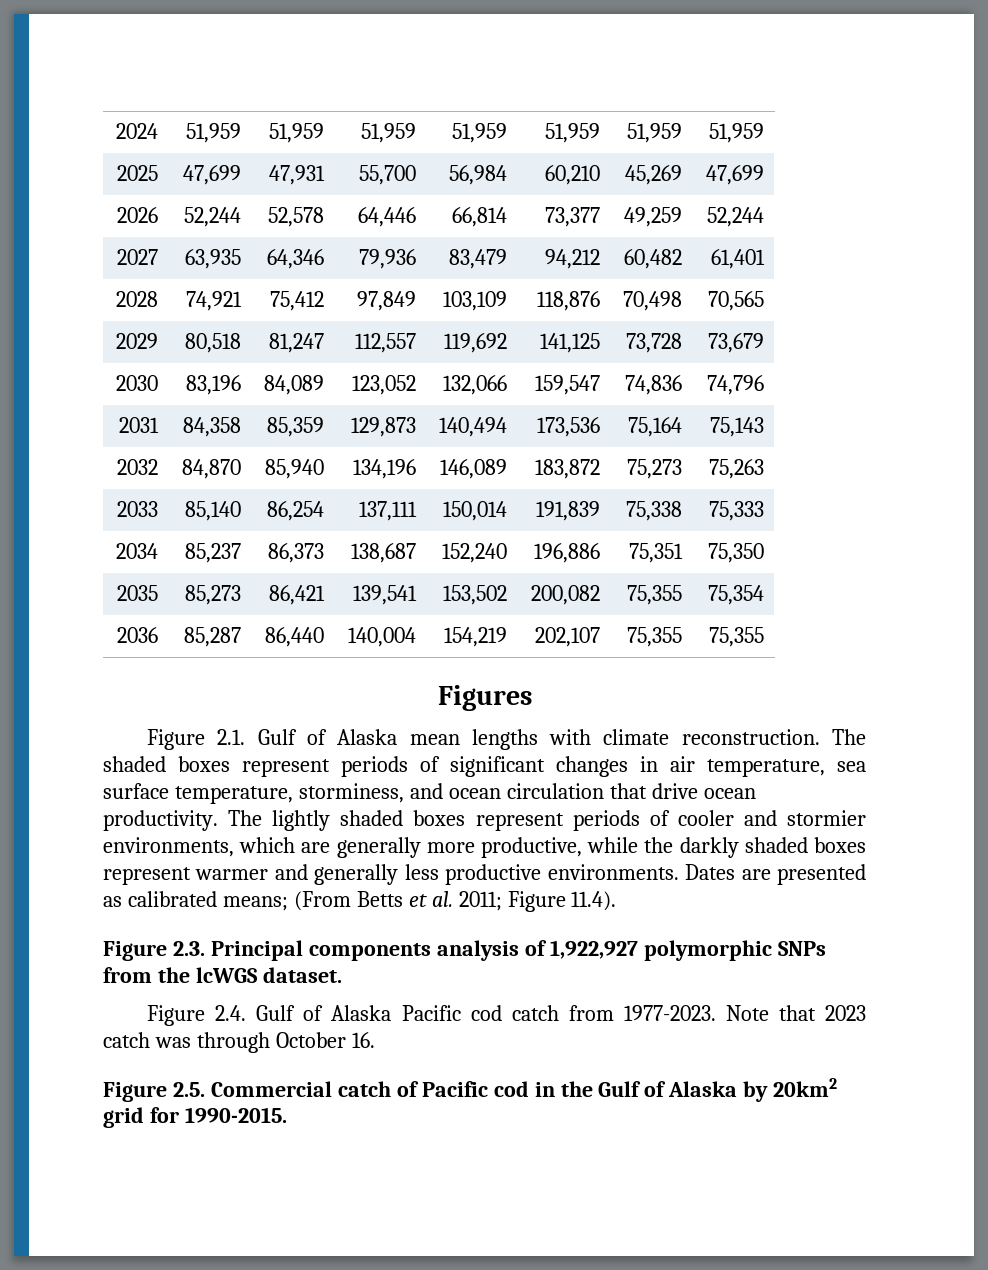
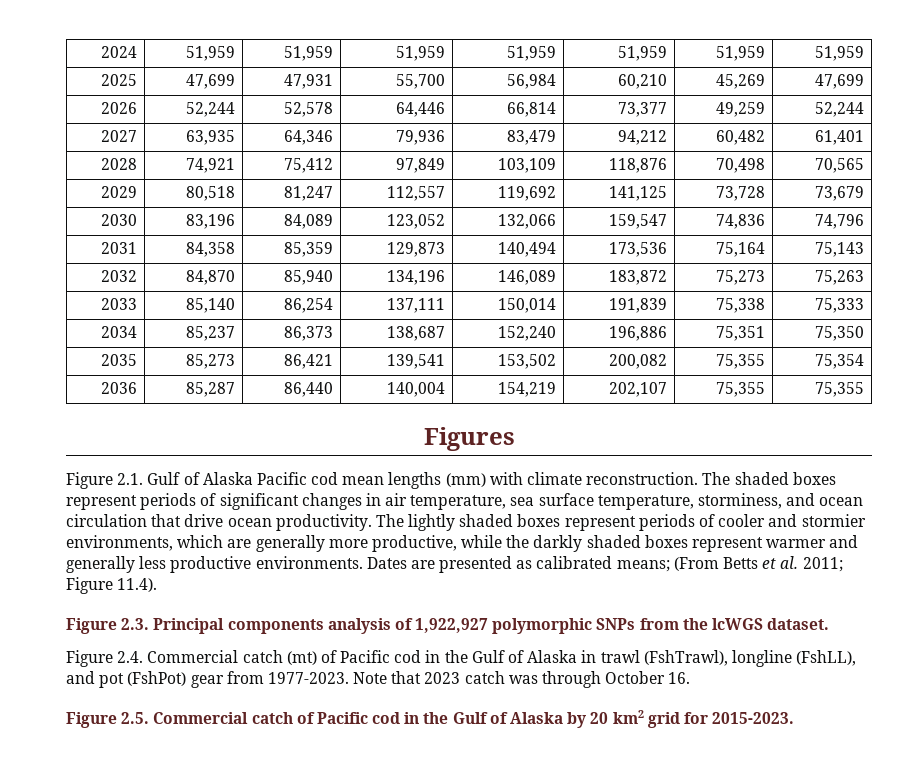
(398, 737) none -> [256,472,339,485] Pacific cod
(538, 739) none -> [445,473,486,487] (mm)
[256,1005,559,1021] Gulf of Alaska Pacific cod catch -> [147,650,857,667] [66,671,224,688] Commercial catch (mt) of Pacific cod in the Gulf of Alaska in trawl (FshTrawl), longline (FshLL), and pot (FshPot) gear
[773,1078,838,1097] 20km2 -> [590,710,644,724] 20 km2
[184,1107,287,1123] 1990-2015. -> [712,712,795,724] 2015-2023.

